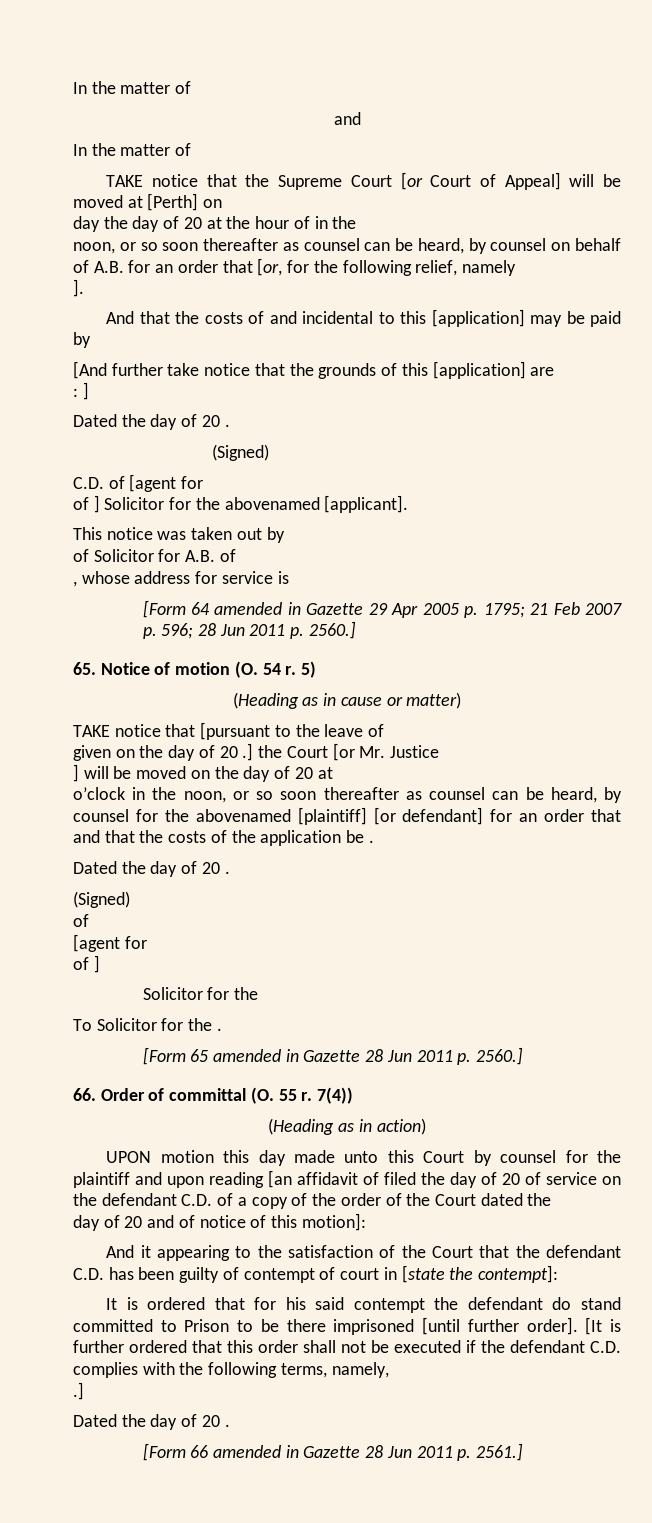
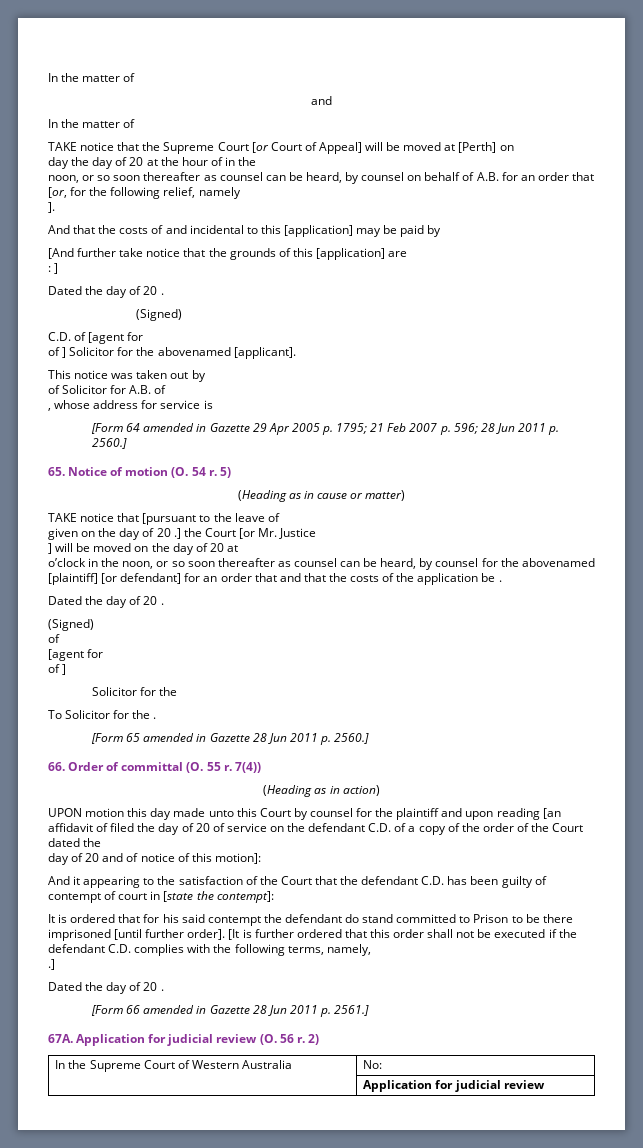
(524, 1452) none -> [48,1034,319,1046] [55,1060,292,1072] [363,1060,383,1069] [363,1080,545,1092] // 67A. Application for judicial review (O. 56 r. 2) // In the Supreme Court of Western Australia | No: // | Application for judicial review

